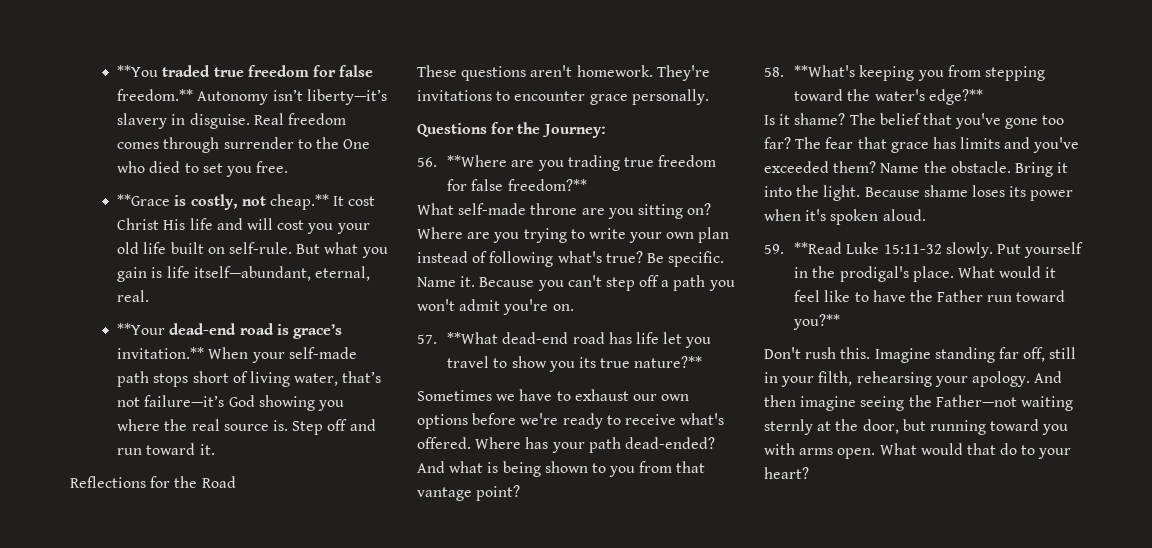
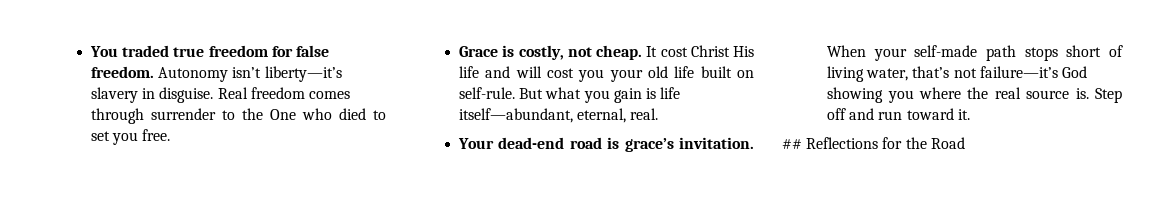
[117,65,159,77] **You -> [90,46,119,57] You
[117,89,194,101] freedom.** -> [91,66,155,78] freedom.
[117,194,171,206] **Grace -> [459,46,499,57] Grace
[269,194,329,210] cheap.** -> [596,45,643,60] cheap.
[117,323,166,335] **Your -> [458,138,495,149] Your
[117,347,205,359] invitation.** -> [679,137,754,149] invitation.
(215, 449) none -> [782,139,802,149] ##
[417,65,710,81] [417,89,709,105] [417,122,606,138] [417,155,717,171] [447,179,587,191] [417,203,712,219] [417,227,730,243] [417,251,725,267] [417,275,735,291] [417,299,574,315] [417,332,712,348] [447,356,703,372] [417,389,690,401] [417,413,725,429] [417,437,715,453] [417,461,706,477] [417,485,521,501] [764,65,1045,81] [794,89,983,105] [764,113,1065,129] [764,137,1080,153] [764,161,1069,177] [764,185,1074,201] [764,209,926,225] [764,242,1084,258] [794,266,1057,282] [794,290,1066,302] [793,314,841,330] [764,347,1077,363] [764,371,1063,387] [764,395,1073,411] [764,419,1069,435] [764,443,1072,459] [764,467,809,479] // These questions aren't homework. They're invitations to encounter grace personally. // Questions for the Journey: // 56. **Where are you trading true freedom for false freedom?** // What self-made throne are you sitting on? Where are you trying to write your own plan instead of following what's true? Be specific. Name it. Because you can't step off a path you won't admit you're on. // 57. **What dead-end road has life let you travel to show you its true nature?** // Sometimes we have to exhaust our own options before we're ready to receive what's offered. Where has your path dead-ended? And what is being shown to you from that vantage point? // 58. **What's keeping you from stepping toward the water's edge?** // Is it shame? The belief that you've gone too far? The fear that grace has limits and you've exceeded them? Name the obstacle. Bring it into the light. Because shame loses its power when it's spoken aloud. // 59. **Read Luke 15:11-32 slowly. Put yourself in the prodigal's place. What would it feel like to have the Father run toward you?** // Don't rush this. Imagine standing far off, still in your filth, rehearsing your apology. And then imagine seeing the Father—not waiting sternly at the door, but running toward you with arms open. What would that do to your heart? -> (965, 143) none

